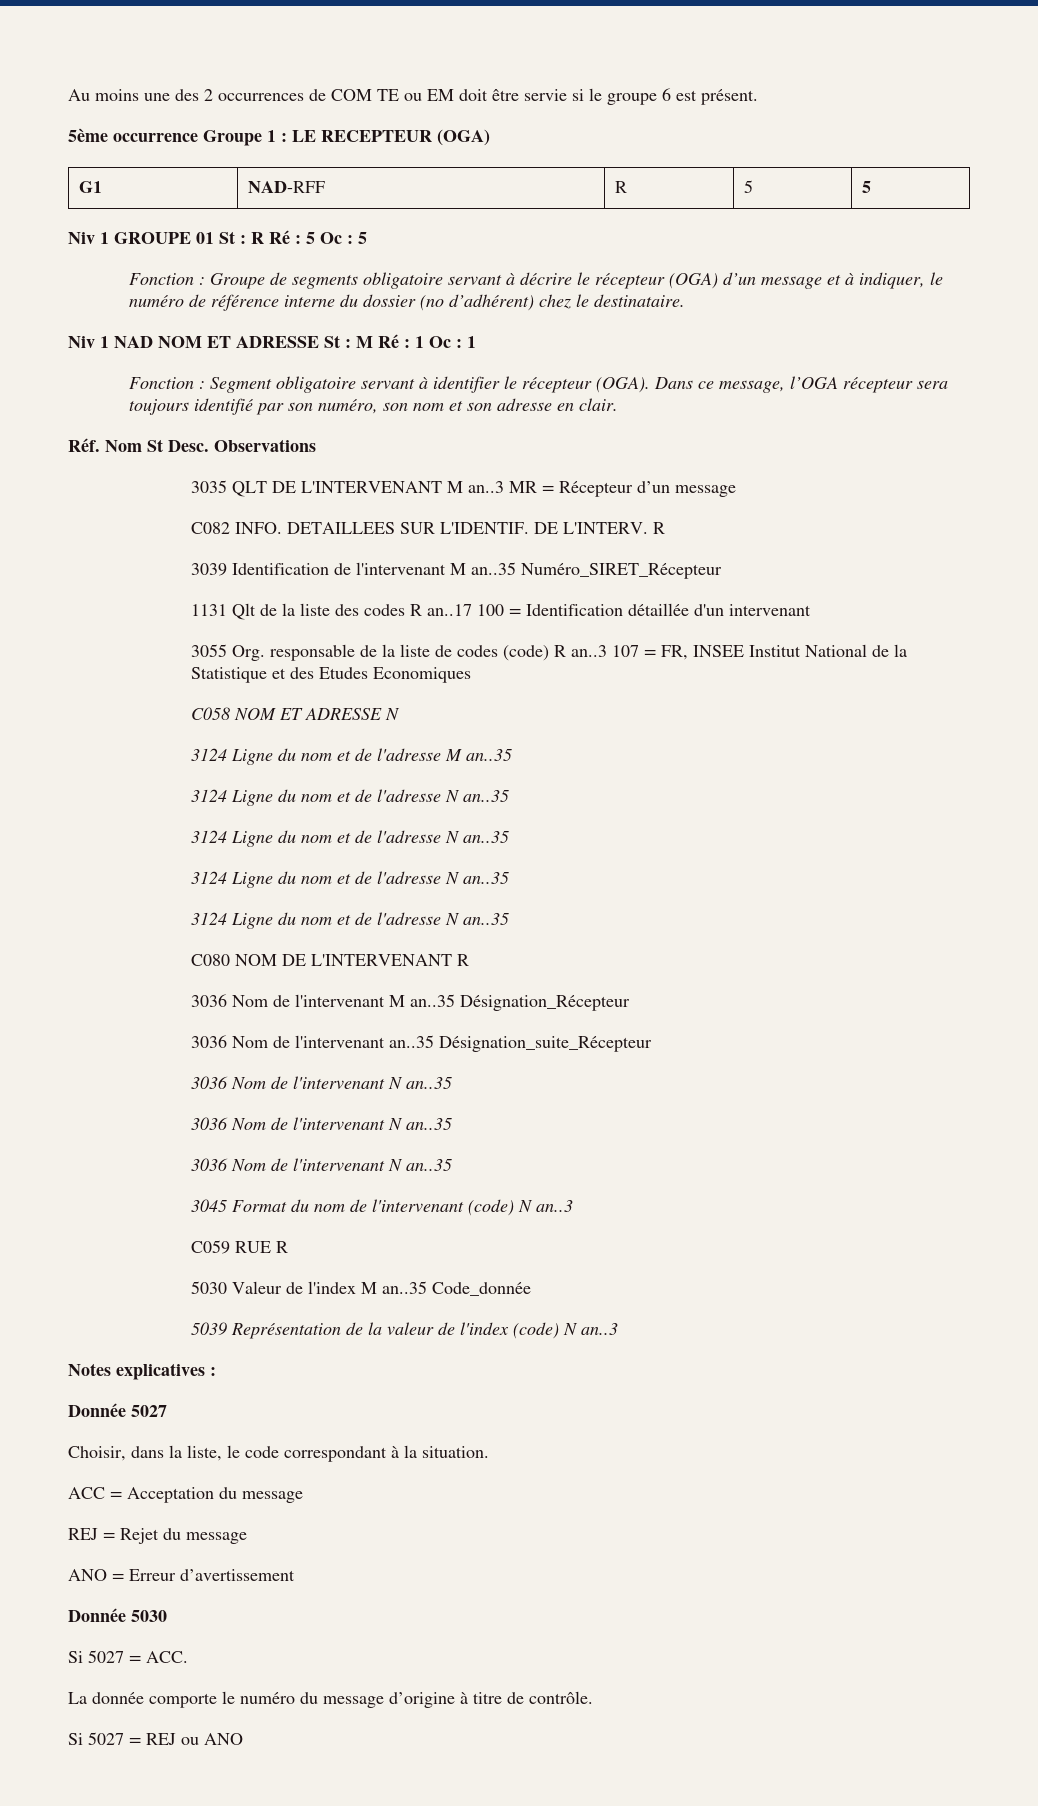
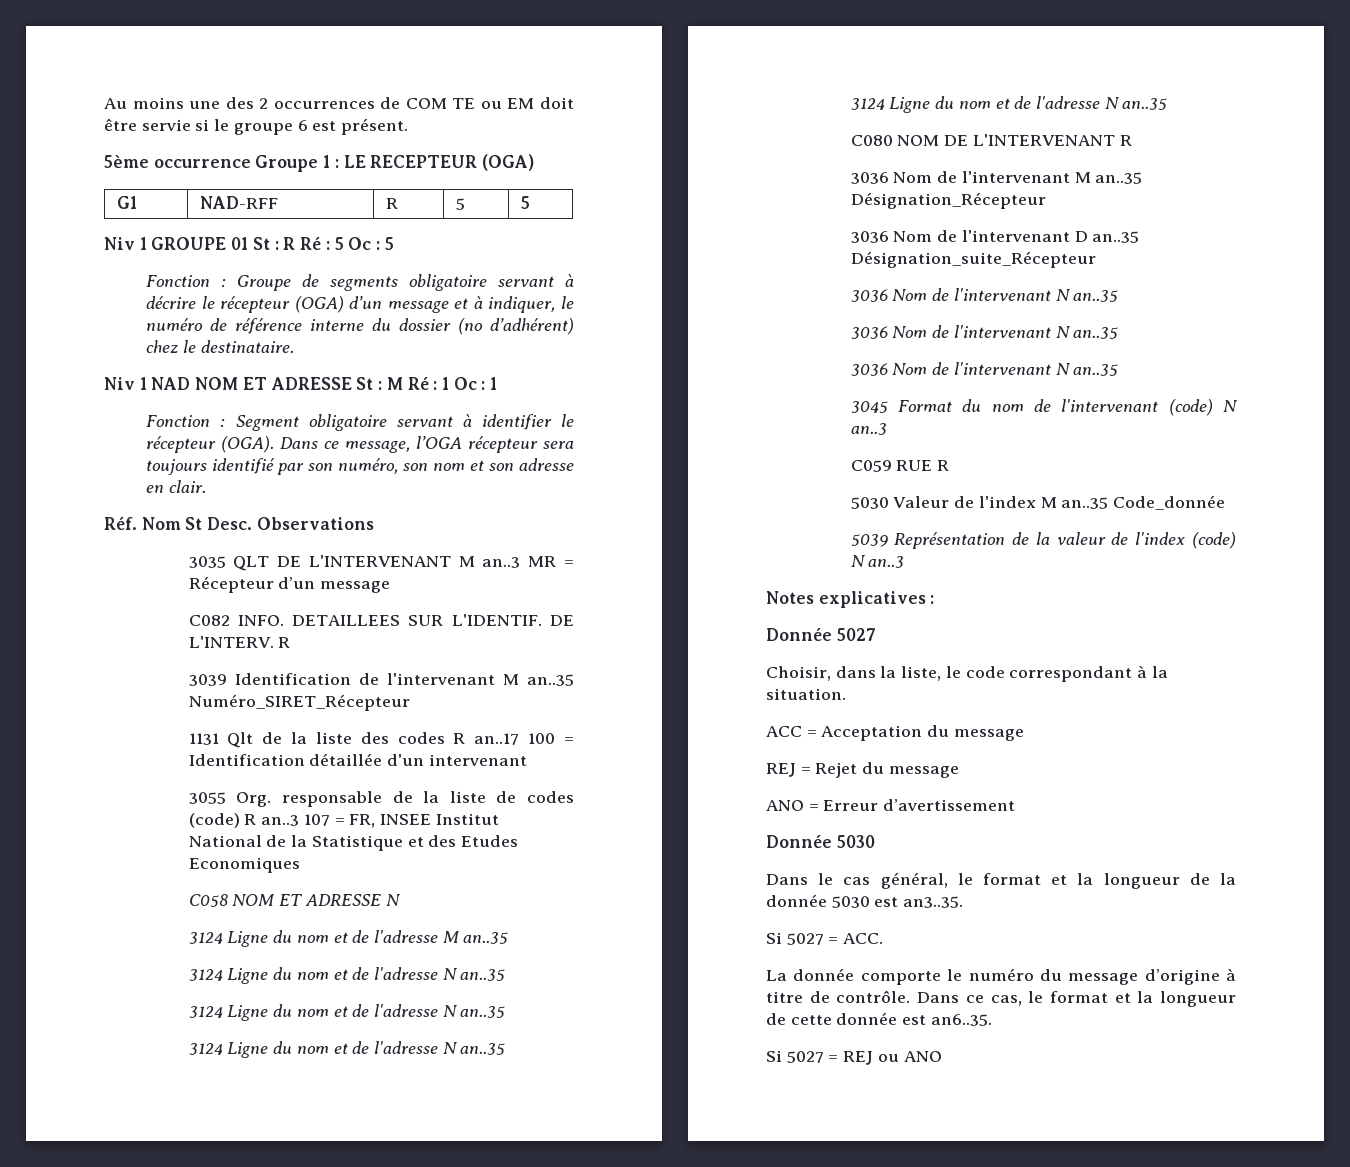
(385, 1041) none -> [1074,231,1088,242] D
(167, 1616) none -> [766,872,1236,889] [766,894,964,908] // Dans le cas général, le format et la longueur de la donnée 5030 est an3..35.
(593, 1697) none -> [917,991,1236,1007] [766,1012,992,1026] Dans ce cas, le format et la longueur de cette donnée est an6..35.

